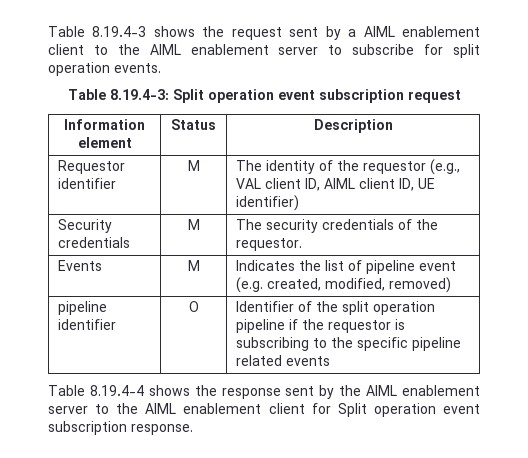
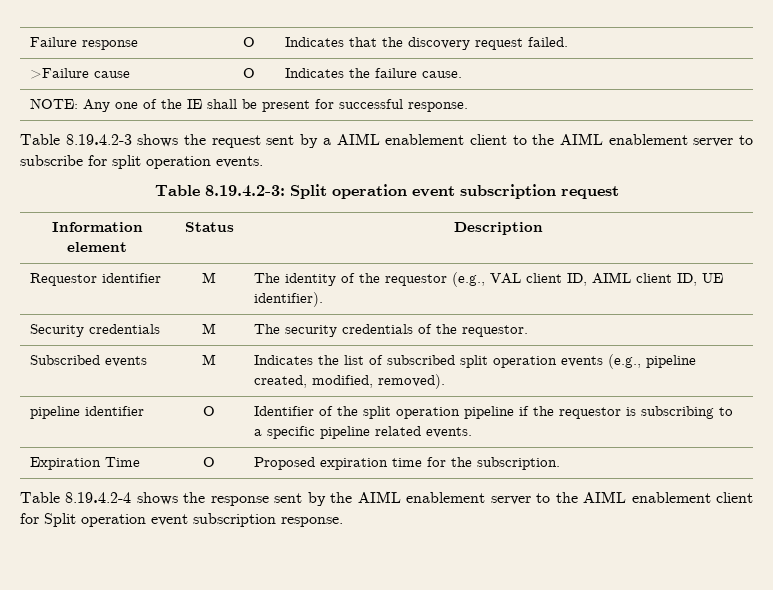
[48,26,147,37] Table 8.19.4-3 -> [30,37,139,50] [243,37,255,47] [285,37,569,50] [30,68,131,79] [243,68,255,78] [285,68,463,78] [30,98,469,112] [20,134,132,145] Failure response | O | Indicates that the discovery request failed. // >Failure cause | O | Indicates the failure cause. // NOTE: Any one of the IE shall be present for successful response. // Table 8.19.4.2-3
[109,89,169,100] 8.19.4-3: -> [204,185,285,197] 8.19.4.2-3:
[236,195,300,211] identifier) -> [254,292,324,307] identifier).
[58,260,103,271] Events -> [30,355,148,367] Subscribed events
[366,260,457,274] [236,277,264,293] pipeline event (e.g. -> [387,354,697,369] subscribed split operation events (e.g., pipeline
[389,277,452,293] removed) -> [378,374,446,389] removed).
[331,337,354,348] the -> [254,429,263,436] a
[286,356,331,366] [48,385,144,396] events // Table 8.19.4-4 -> [426,427,473,438] [30,457,141,470] [203,457,215,467] [254,457,561,470] [20,492,132,503] events. // Expiration Time | O | Proposed expiration time for the subscription. // Table 8.19.4.2-4

